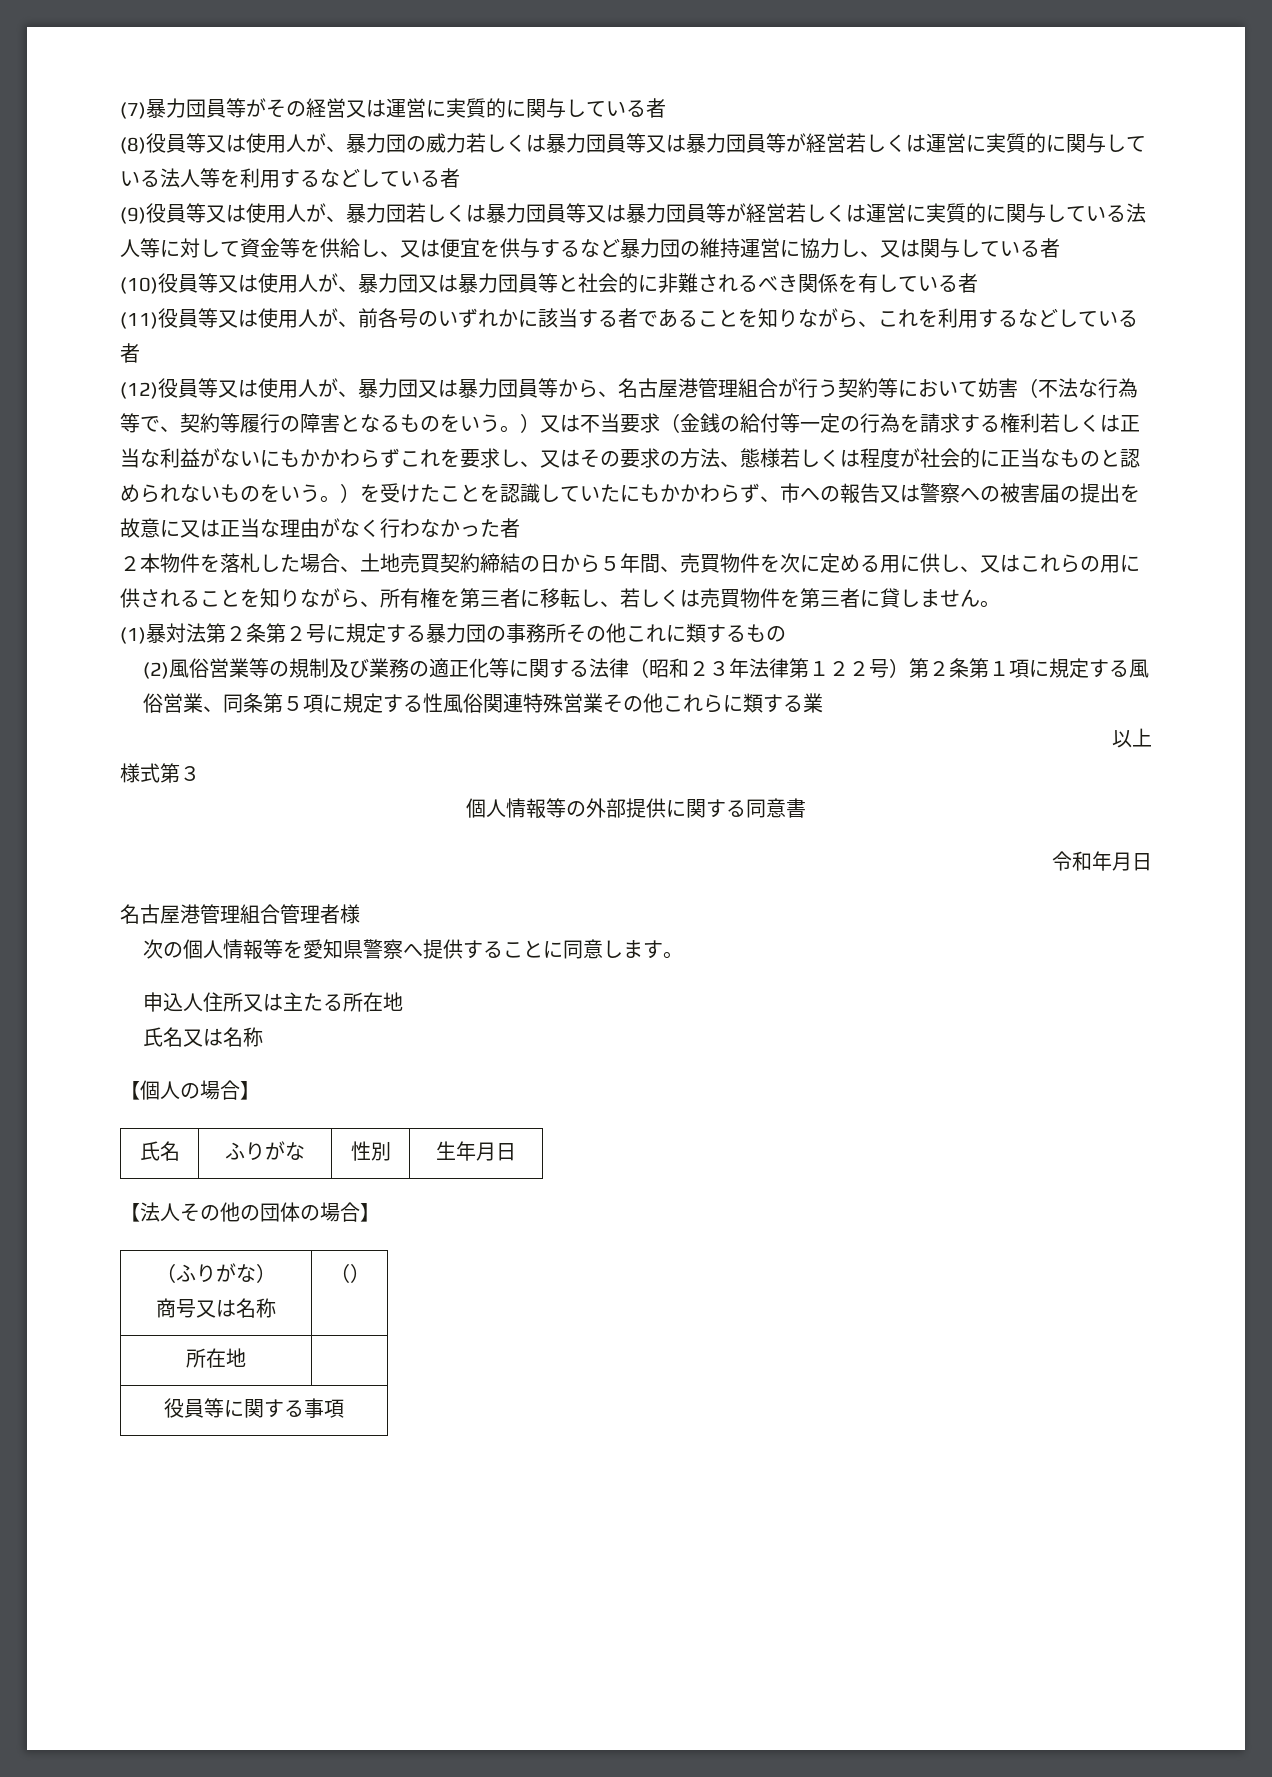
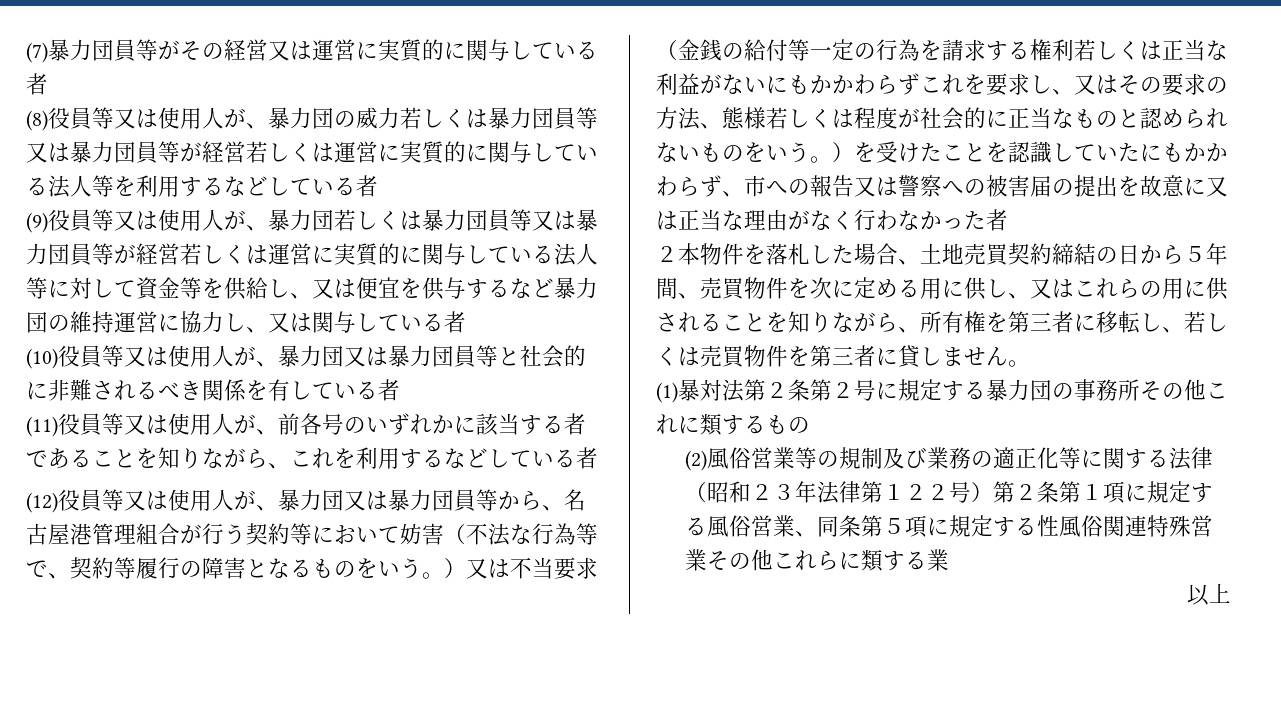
[120,763,200,783] [466,798,806,819] [1052,851,1152,871] [120,904,360,924] [143,939,684,960] [143,992,404,1012] [143,1027,264,1047] [120,1080,260,1100] [139,1141,180,1161] [225,1141,305,1161] [350,1141,391,1161] [435,1141,516,1161] [120,1202,380,1222] [156,1263,276,1283] [156,1298,276,1318] [329,1263,370,1283] [186,1348,246,1368] [164,1398,344,1418] // 様式第３ // 個人情報等の外部提供に関する同意書 // 令和年月日 // 名古屋港管理組合管理者様 // 次の個人情報等を愛知県警察へ提供することに同意します。 // 申込人住所又は主たる所在地 // 氏名又は名称 // 【個人の場合】 // 氏名 | ふりがな | 性別 | 生年月日 // 【法人その他の団体の場合】 // （ふりがな） // 商号又は名称 | （） // 所在地 | // 役員等に関する事項 -> (1231, 593) none

